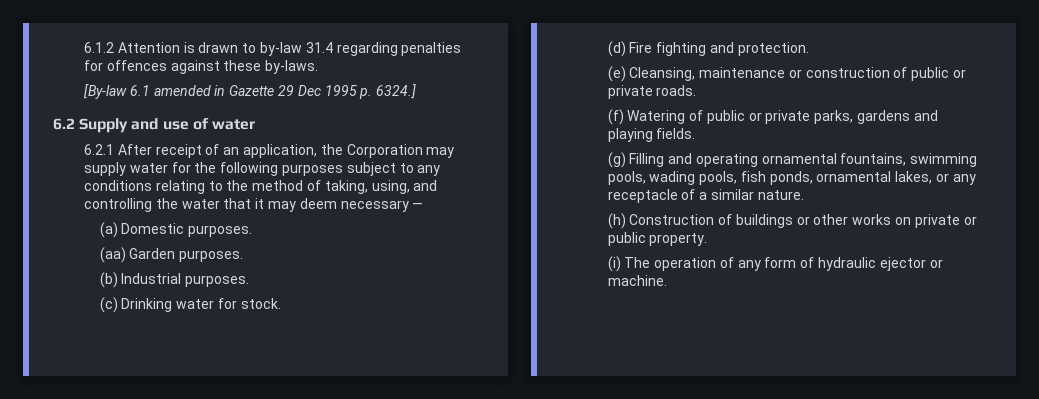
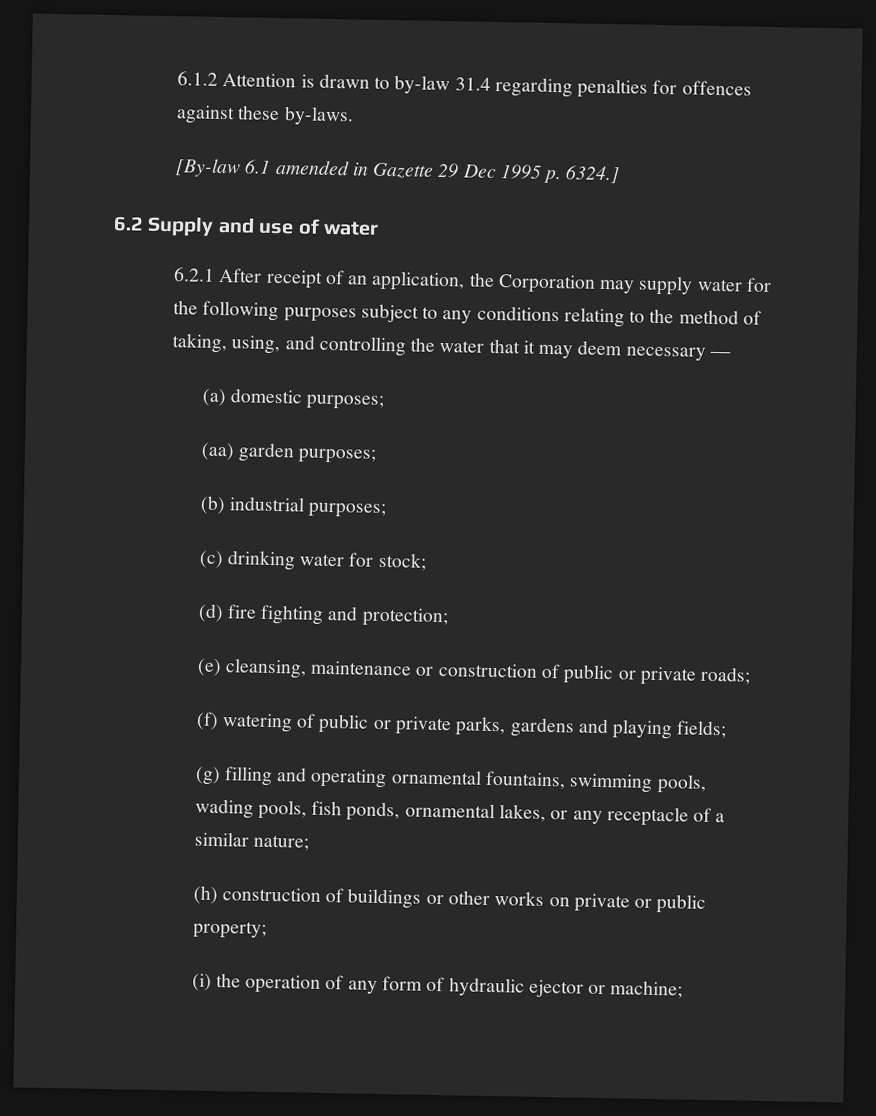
[121,223,253,237] Domestic purposes. -> [229,388,385,411] domestic purposes;
[129,248,244,262] Garden purposes. -> [237,442,377,464] garden purposes;
[121,273,250,287] Industrial purposes. -> [228,496,387,519] industrial purposes;
[121,298,281,312] Drinking water for stock. -> [226,550,427,571] drinking water for stock;
[629,42,653,53] Fire -> [226,604,257,619] fire
[737,42,809,56] protection. -> [361,607,449,628] protection;
[629,67,696,81] Cleansing, -> [224,658,307,679] cleansing,
[656,85,697,96] roads. -> [700,666,752,685] roads;
[627,110,686,124] Watering -> [221,713,293,733] watering
[656,128,696,139] fields. -> [676,720,728,739] fields;
[629,153,665,167] Filling -> [223,766,273,787] filling
[757,190,804,200] nature. -> [252,834,309,851] nature;
[629,214,715,225] Construction -> [221,887,321,902] construction
[649,233,708,246] property. -> [192,920,267,939] property;
[624,257,651,268] The -> [215,973,241,988] the
[607,275,667,286] machine. -> [610,980,684,999] machine;

